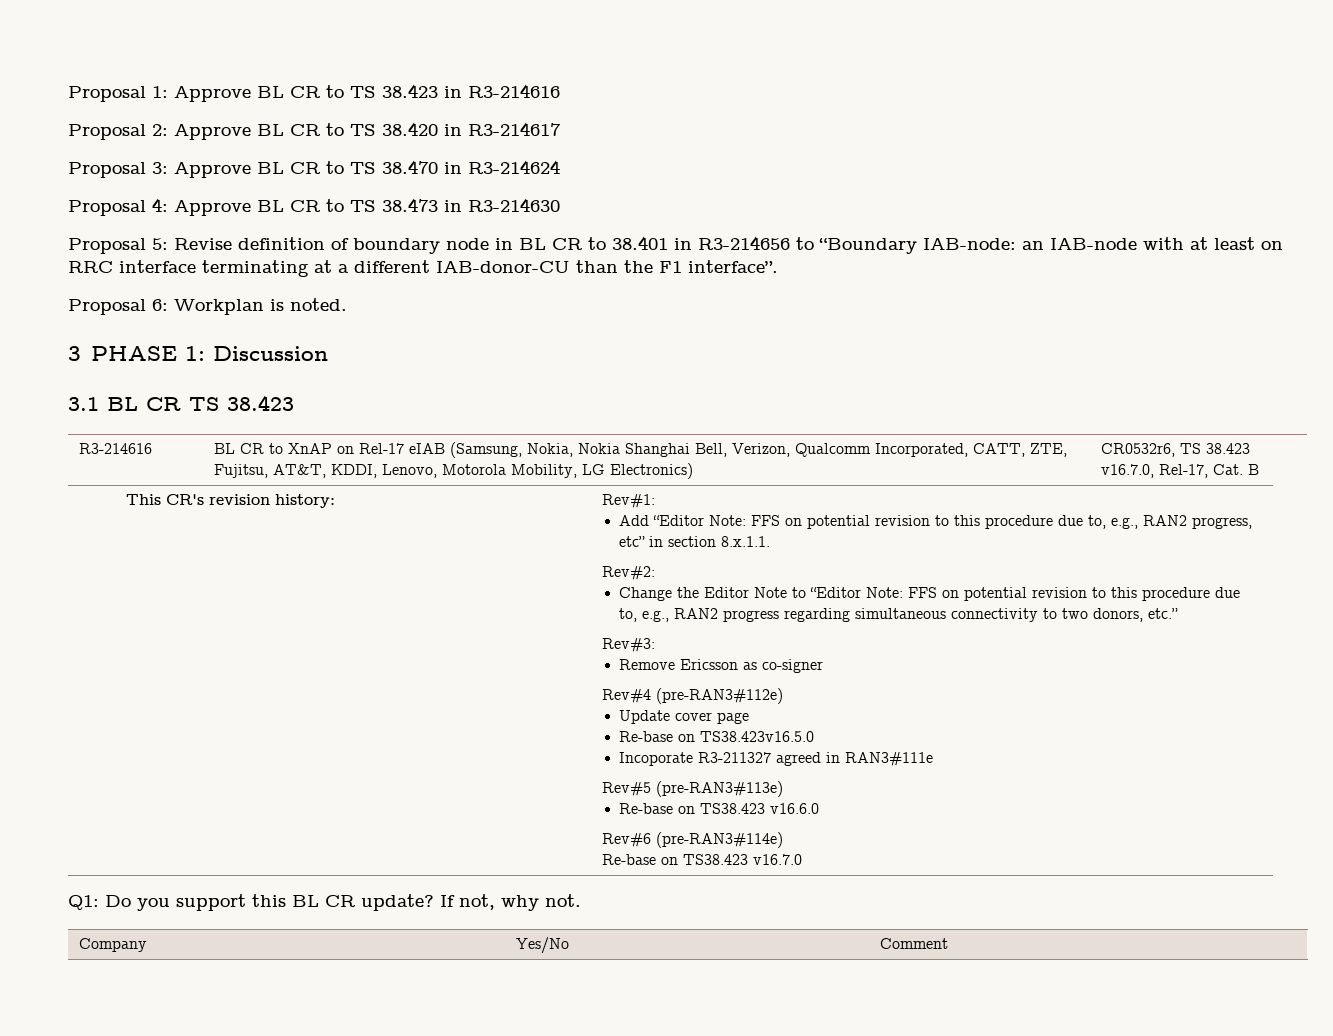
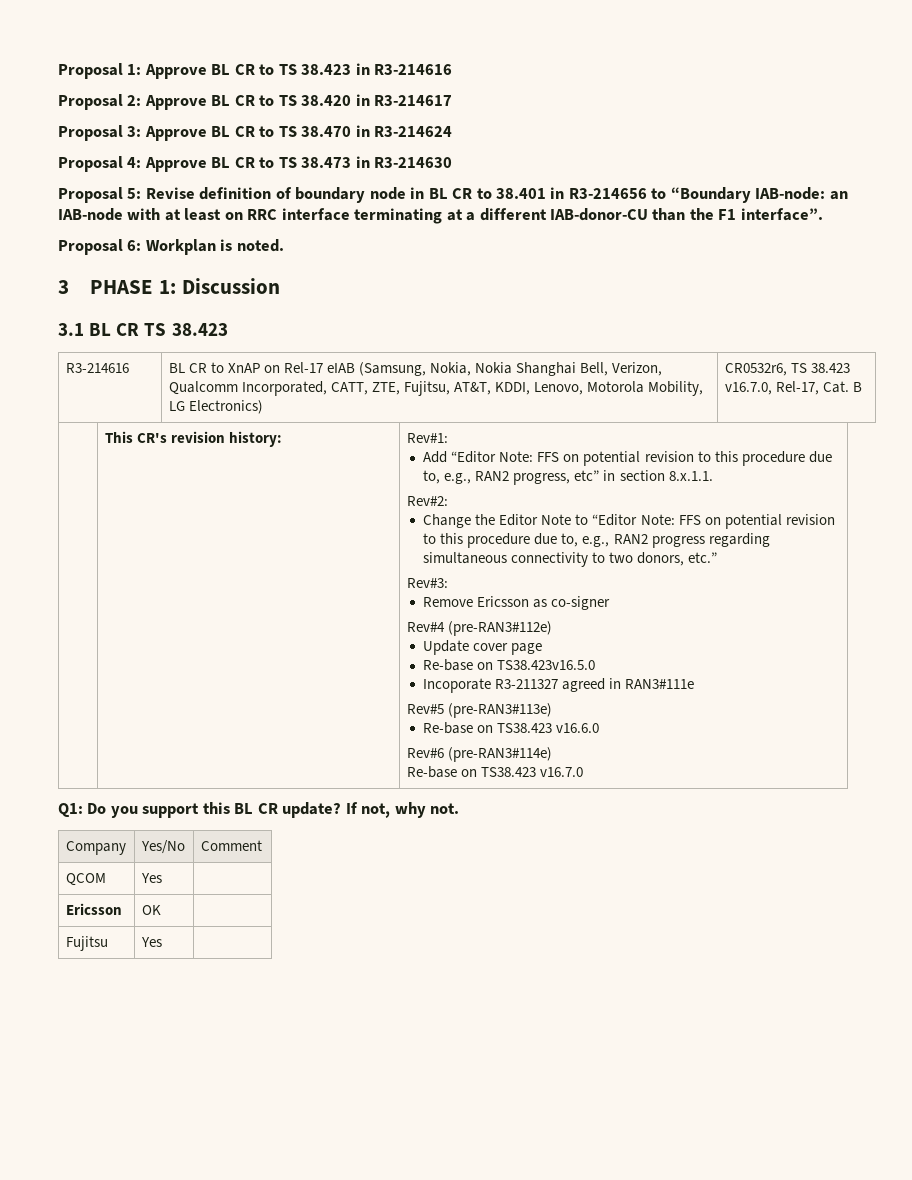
(948, 943) none -> [65,873,106,886] [140,873,162,883] [65,903,122,915] [141,905,161,915] [65,936,108,951] [140,937,162,947] // QCOM | Yes | // Ericsson | OK | // Fujitsu | Yes |

